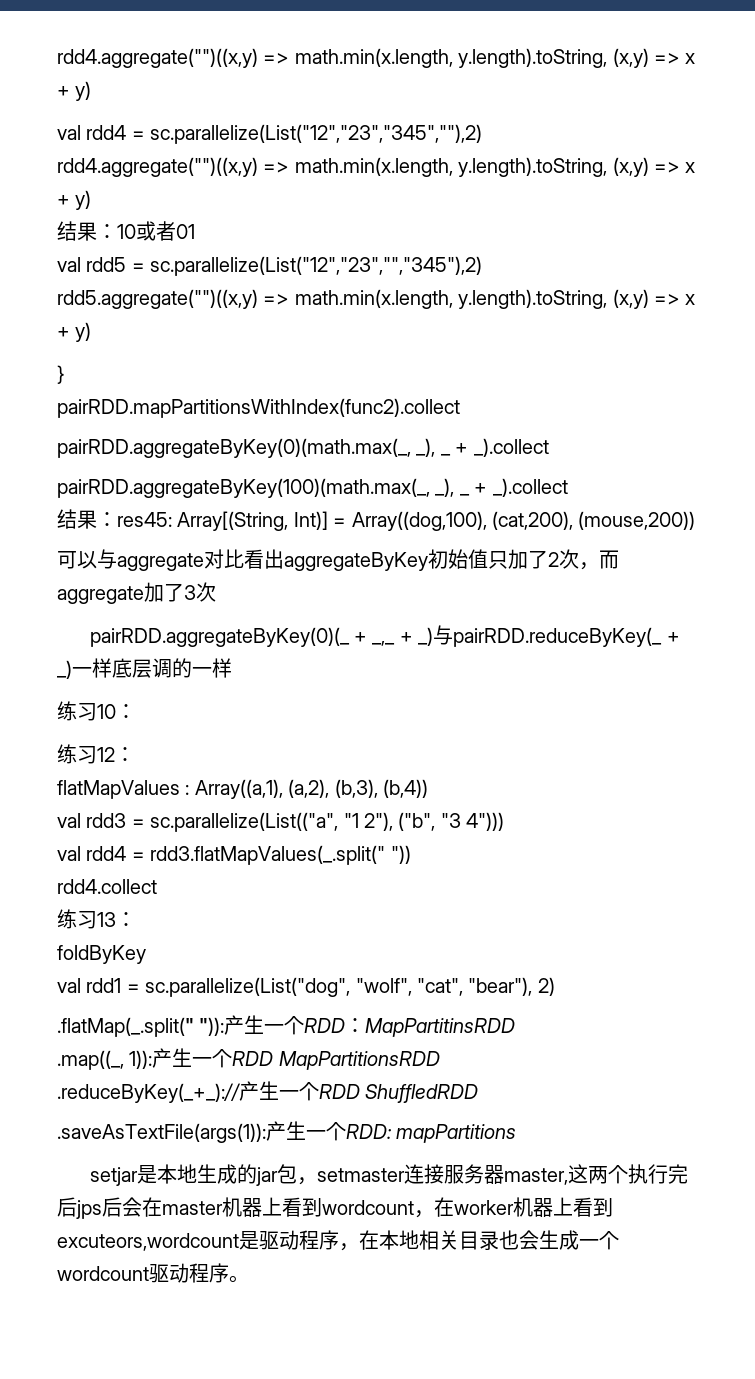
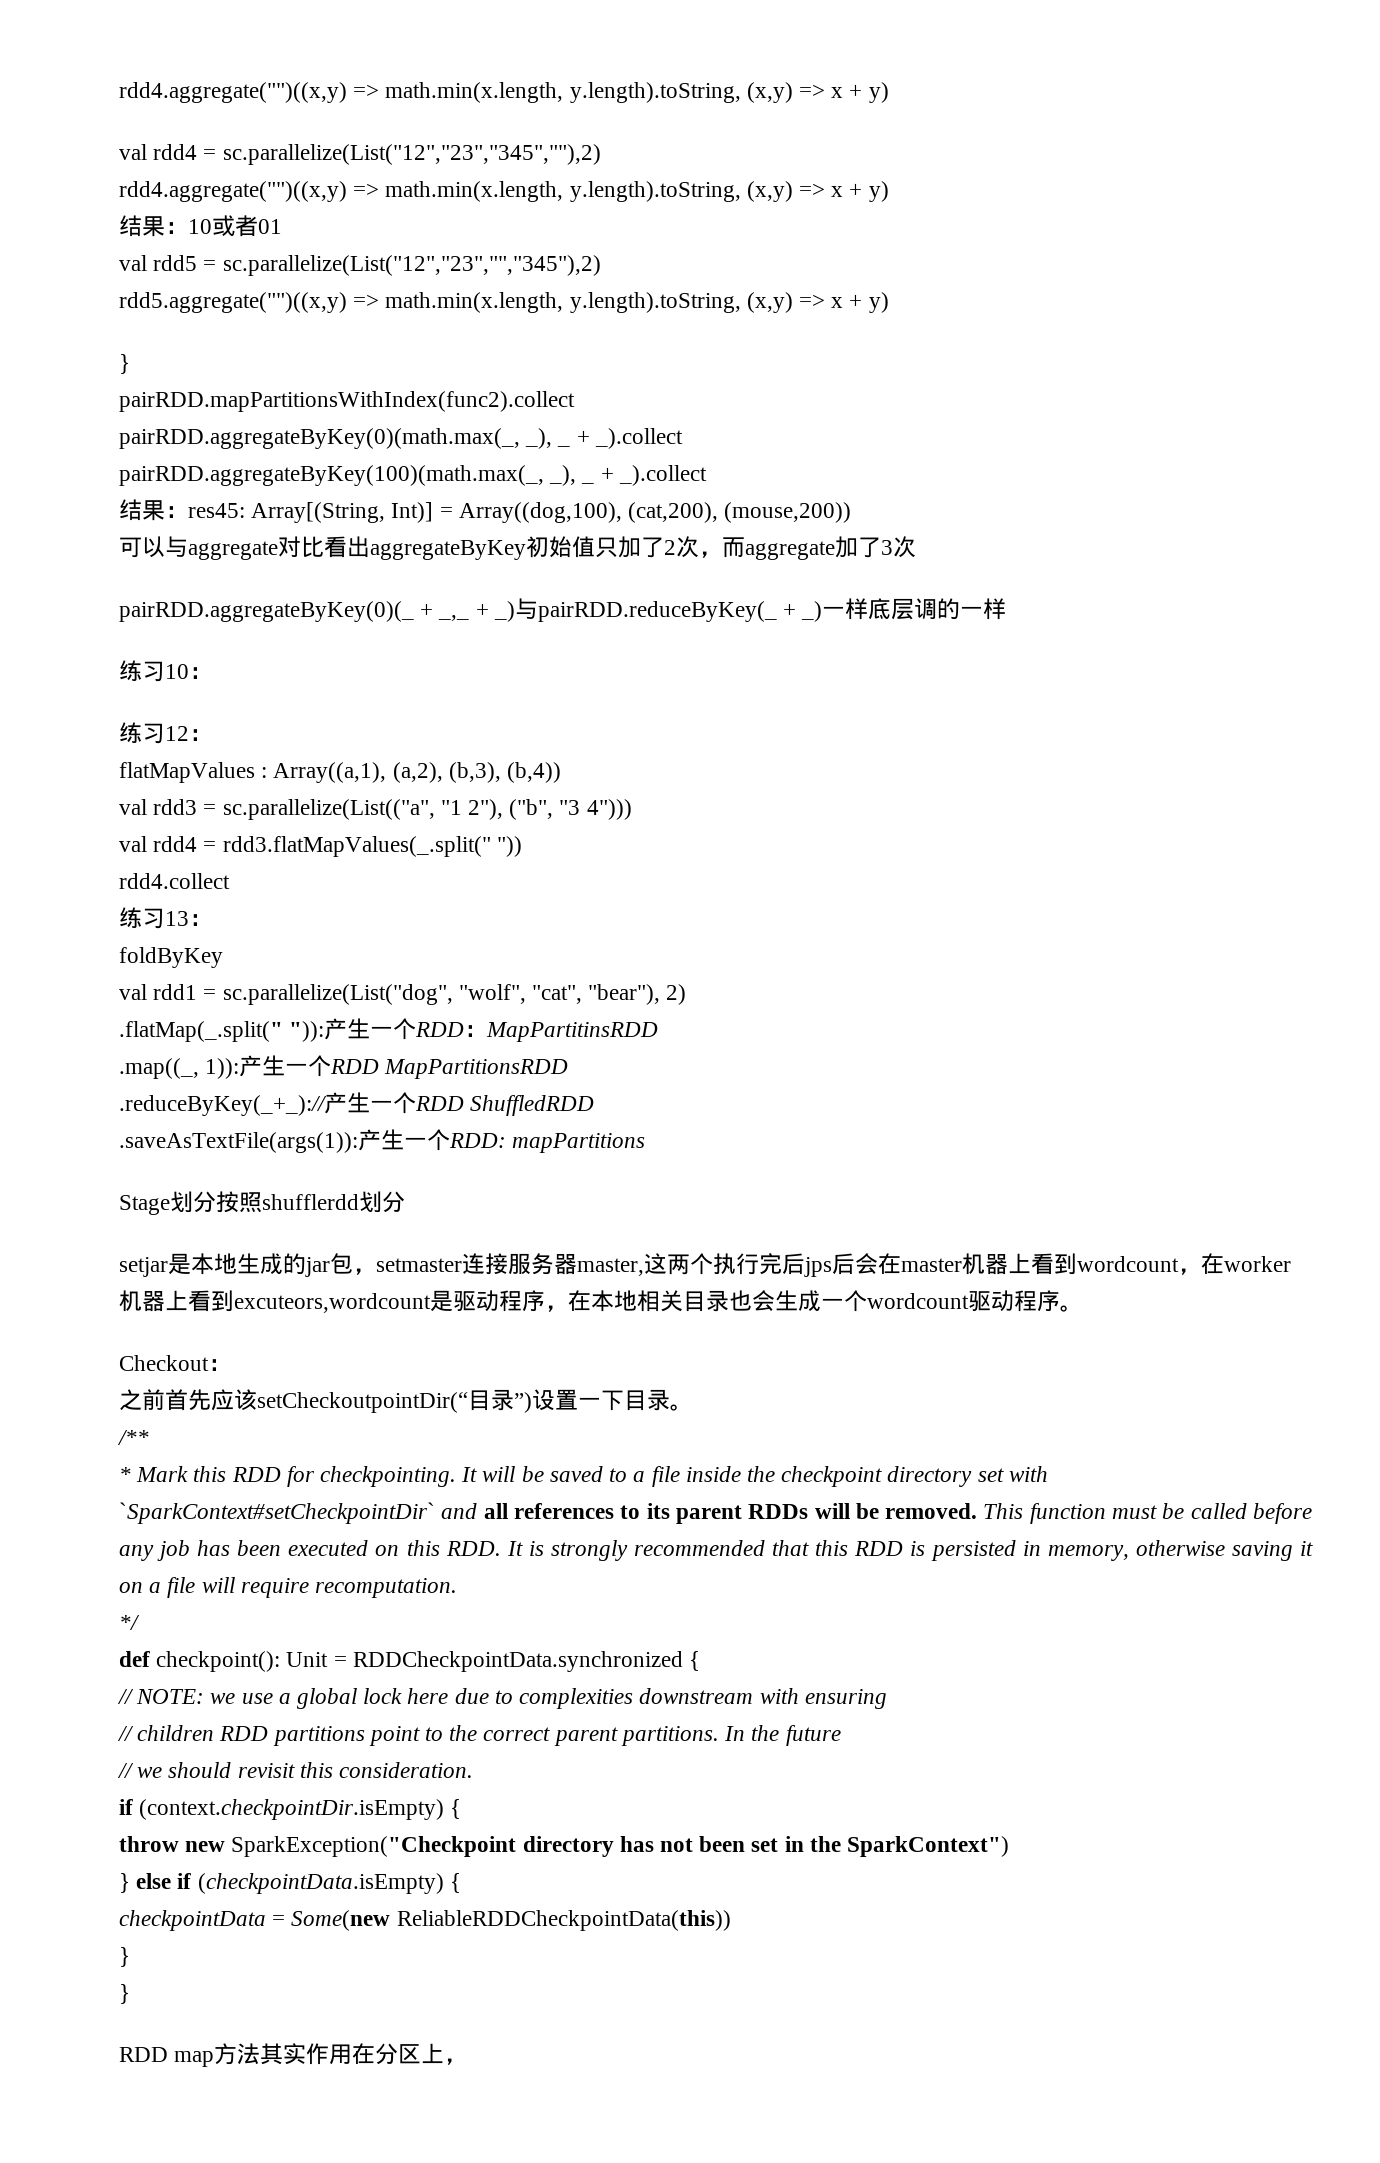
(517, 1133) none -> [119,1191,405,1215] // Stage划分按照shufflerdd划分
(249, 1279) none -> [119,1355,231,1371] [119,1389,693,1413] [117,1430,149,1445] [119,1466,1048,1487] [119,1502,1312,1524] [119,1540,1313,1561] [119,1577,458,1598] [119,1615,140,1630] [119,1651,701,1672] [117,1688,887,1709] [117,1725,841,1746] [117,1762,474,1778] [119,1799,462,1820] [119,1836,1010,1857] [119,1873,461,1894] [119,1910,731,1931] [119,1947,130,1967] [119,1984,130,2004] [119,2043,468,2067] // Checkout： // 之前首先应该setCheckoutpointDir(“目录”)设置一下目录。 // /** // * Mark this RDD for checkpointing. It will be saved to a file inside the checkpoint directory set with `SparkContext#setCheckpointDir` and all references to its parent RDDs will be removed. This function must be called before any job has been executed on this RDD. It is strongly recommended that this RDD is persisted in memory, otherwise saving it on a file will require recomputation. // */ // def checkpoint(): Unit = RDDCheckpointData.synchronized { // // NOTE: we use a global lock here due to complexities downstream with ensuring // // children RDD partitions point to the correct parent partitions. In the future // // we should revisit this consideration. // if (context.checkpointDir.isEmpty) { // throw new SparkException("Checkpoint directory has not been set in the SparkContext") // } else if (checkpointData.isEmpty) { // checkpointData = Some(new ReliableRDDCheckpointData(this)) // } // } // RDD map方法其实作用在分区上，

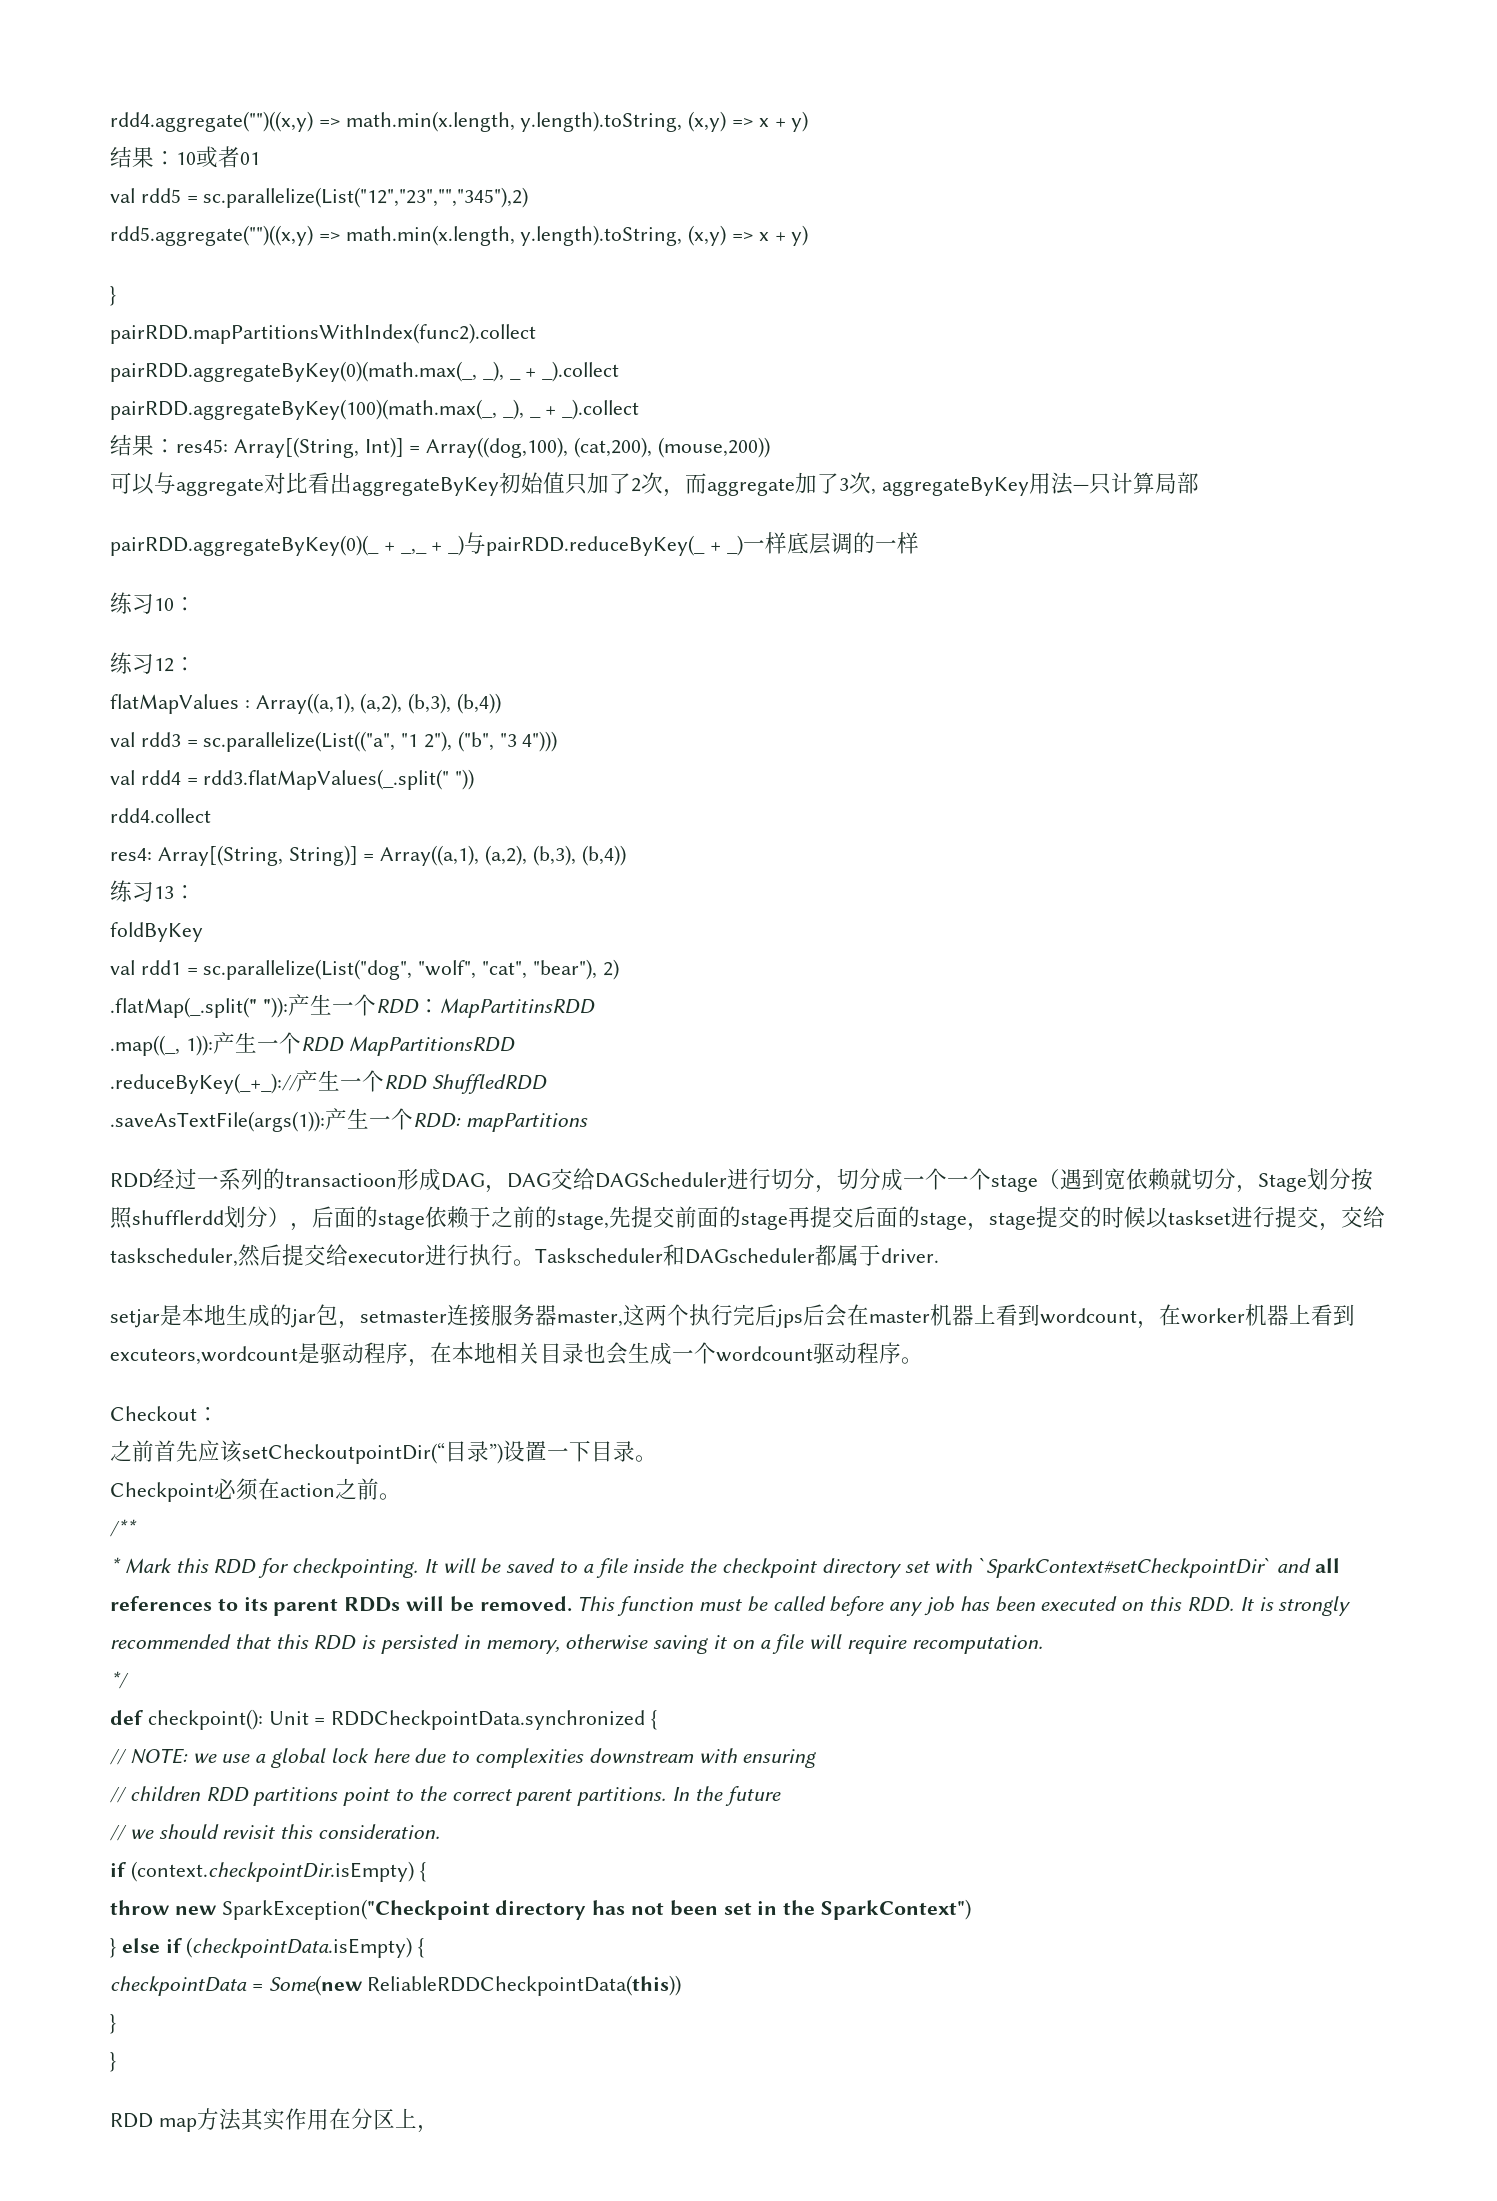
[119,82,889,103] [119,144,601,165] [119,181,889,202] rdd4.aggregate("")((x,y) => math.min(x.length, y.length).toString, (x,y) => x + y) // val rdd4 = sc.parallelize(List("12","23","345",""),2) // rdd4.aggregate("")((x,y) => math.min(x.length, y.length).toString, (x,y) => x + y) -> [110,111,809,132] rdd4.aggregate("")((x,y) => math.min(x.length, y.length).toString, (x,y) => x + y)
(916, 547) none -> [871,472,1199,496] , aggregateByKey用法—只计算局部
(230, 881) none -> [110,845,626,866] // res4: Array[(String, String)] = Array((a,1), (a,2), (b,3), (b,4))
(646, 1143) none -> [110,1168,1258,1193] RDD经过一系列的transactioon形成DAG，DAG交给DAGScheduler进行切分，切分成一个一个stage（遇到宽依赖就切分，
(405, 1202) none -> [268,1206,1385,1231] [110,1244,939,1267] ），后面的stage依赖于之前的stage,先提交前面的stage再提交后面的stage，stage提交的时候以taskset进行提交，交给taskscheduler,然后提交给executor进行执行。Taskscheduler和DAGscheduler都属于driver.
(693, 1407) none -> [110,1478,401,1502] // Checkpoint必须在action之前。

